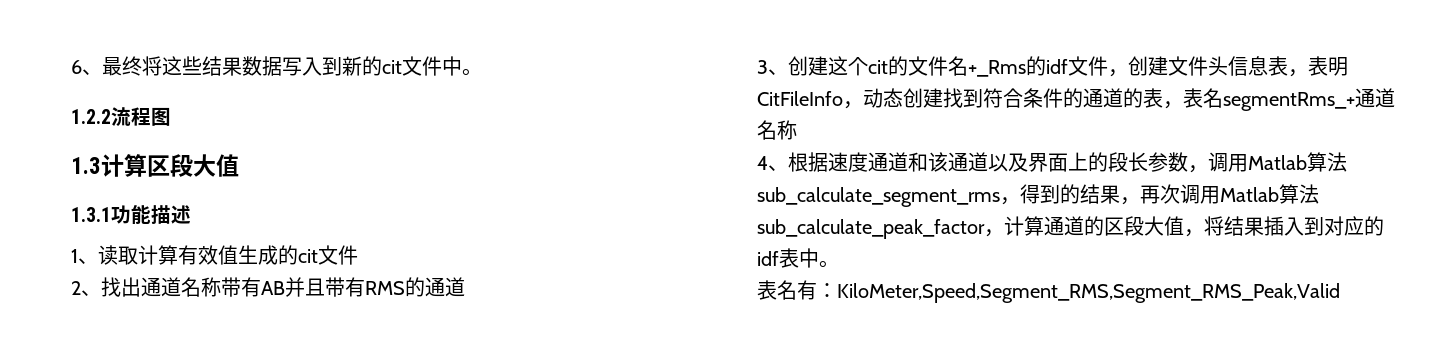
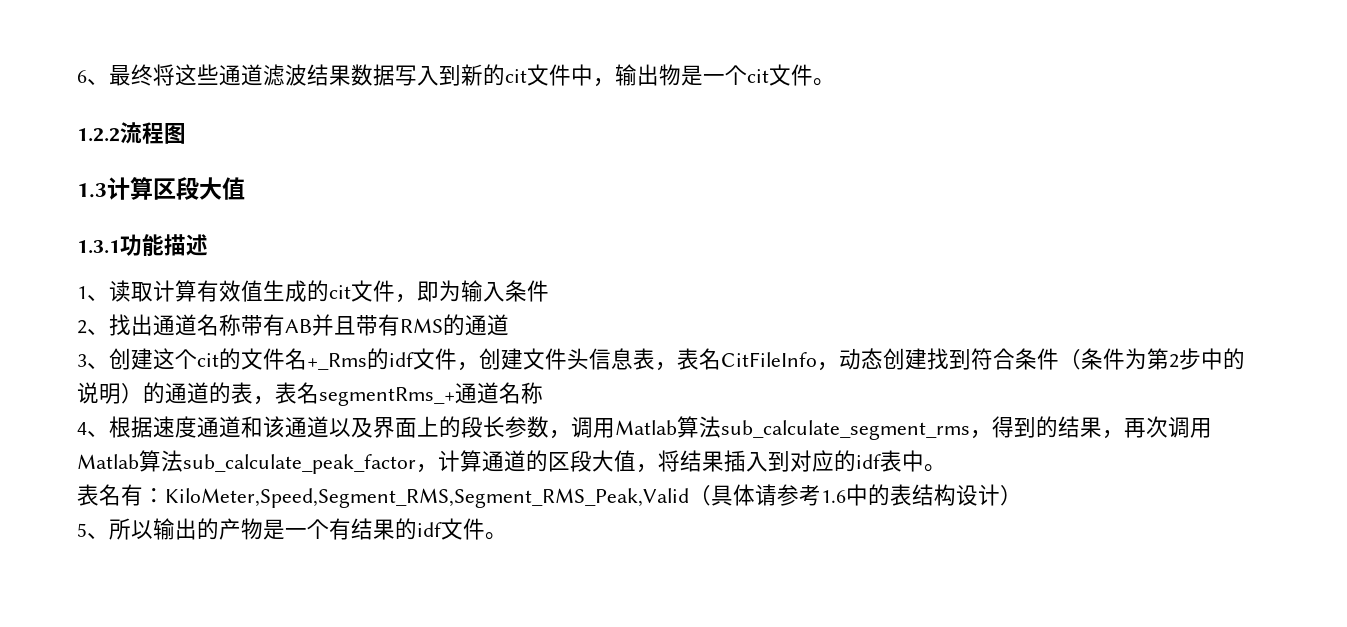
(202, 65) none -> [219,64,307,86] 通道滤波
(462, 66) none -> [593,64,813,87] ，输出物是一个cit文件
(358, 255) none -> [395,280,549,303] ，即为输入条件
[1328,57,1348,76] 明 -> [699,348,721,370] 名
(1063, 98) none -> [1059,348,1245,370] [77,382,143,404] （条件为第2步中的说明）
(1340, 293) none -> [689,484,1022,506] [77,518,507,540] （具体请参考1.6中的表结构设计） // 5、所以输出的产物是一个有结果的idf文件。

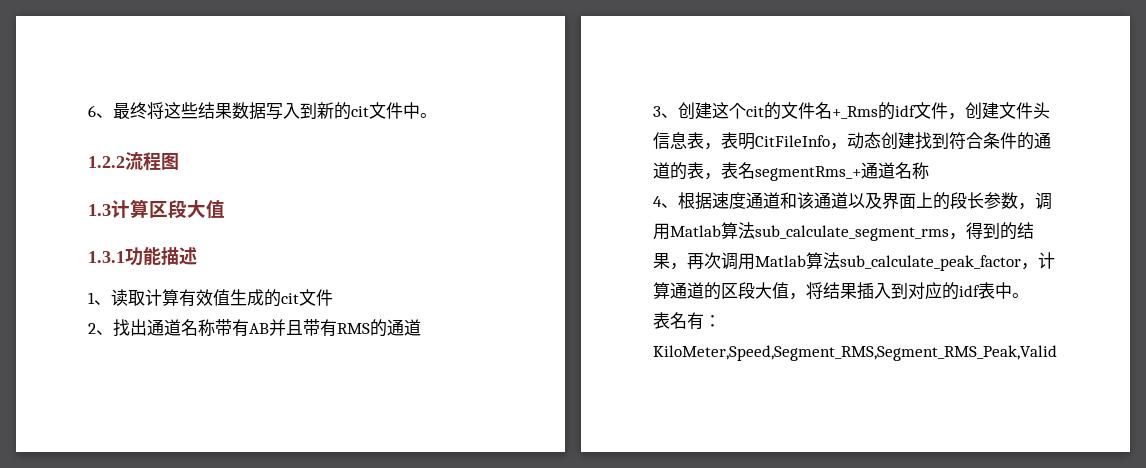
[219,64,307,86] 通道滤波 -> (198, 110) none
[593,64,813,87] ，输出物是一个cit文件 -> (420, 110) none
[395,280,549,303] ，即为输入条件 -> (333, 297) none
[699,348,721,370] 名 -> [738,133,755,150] 明
[1059,348,1245,370] [77,382,143,404] （条件为第2步中的说明） -> (1017, 140) none
[689,484,1022,506] [77,518,507,540] （具体请参考1.6中的表结构设计） // 5、所以输出的产物是一个有结果的idf文件。 -> (1057, 353) none

